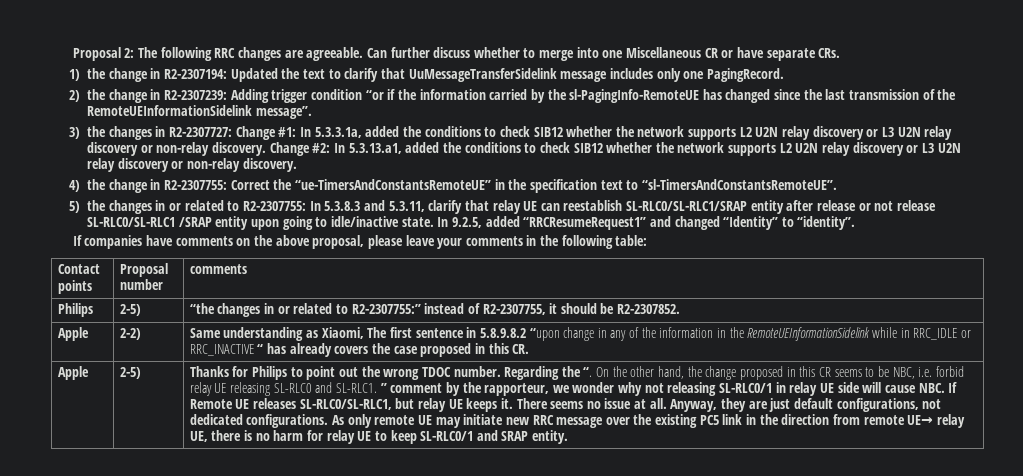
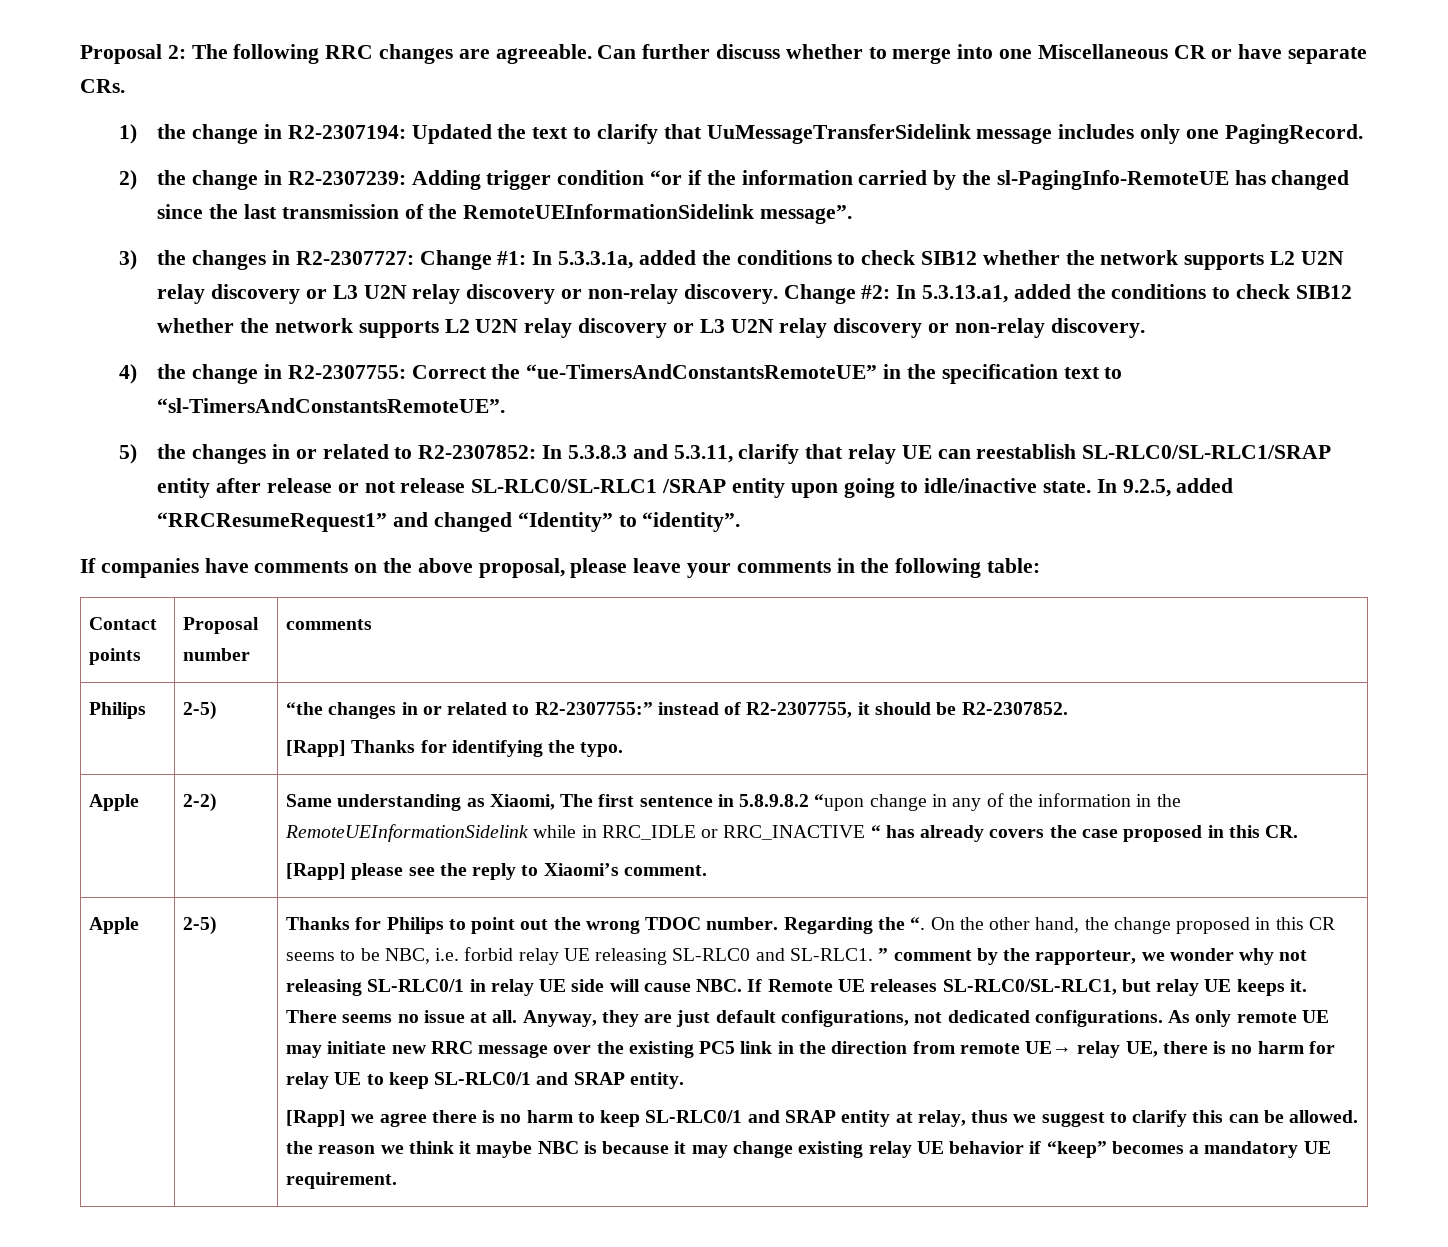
[242,201,306,211] R2-2307755: -> [418,445,537,459] R2-2307852:
(681, 309) none -> [286,740,624,757] // [Rapp] Thanks for identifying the typo.
(530, 349) none -> [286,863,707,880] // [Rapp] please see the reply to Xiaomi’s comment.
(569, 437) none -> [286,1110,1359,1127] [286,1141,1331,1158] [286,1172,398,1189] // [Rapp] we agree there is no harm to keep SL-RLC0/1 and SRAP entity at relay, thus we suggest to clarify this can be allowed. the reason we think it maybe NBC is because it may change existing relay UE behavior if “keep” becomes a mandatory UE requirement.

